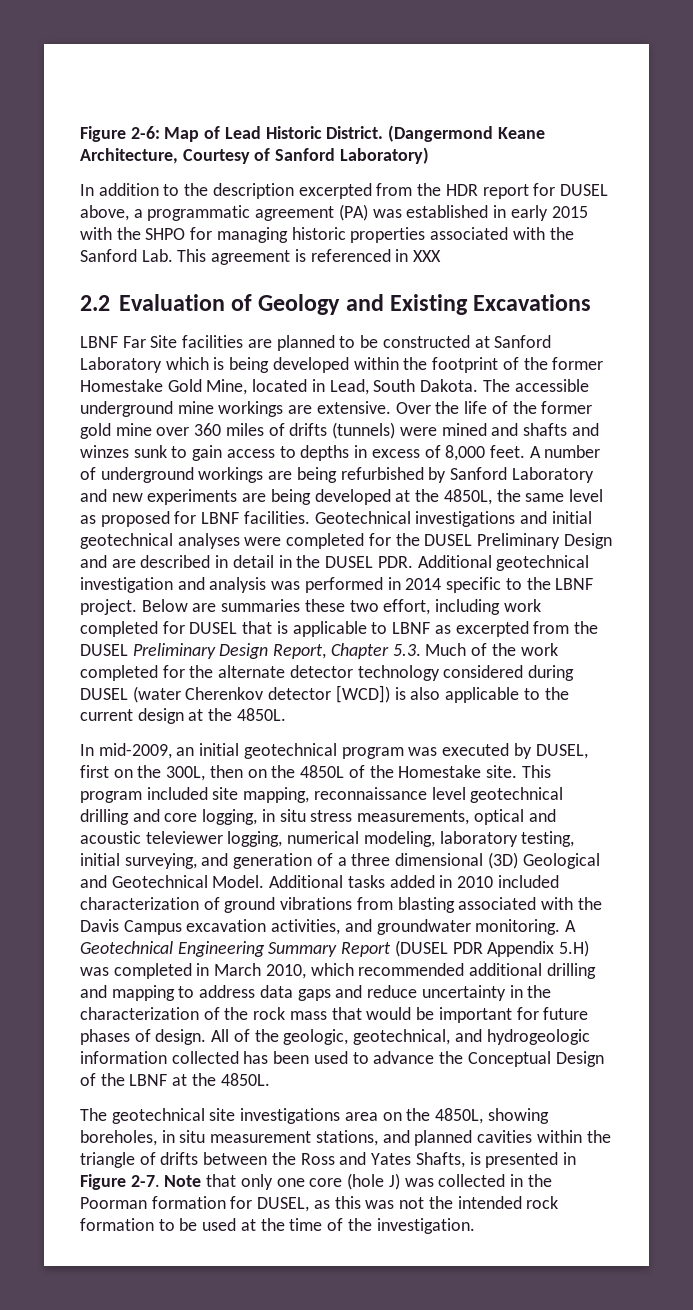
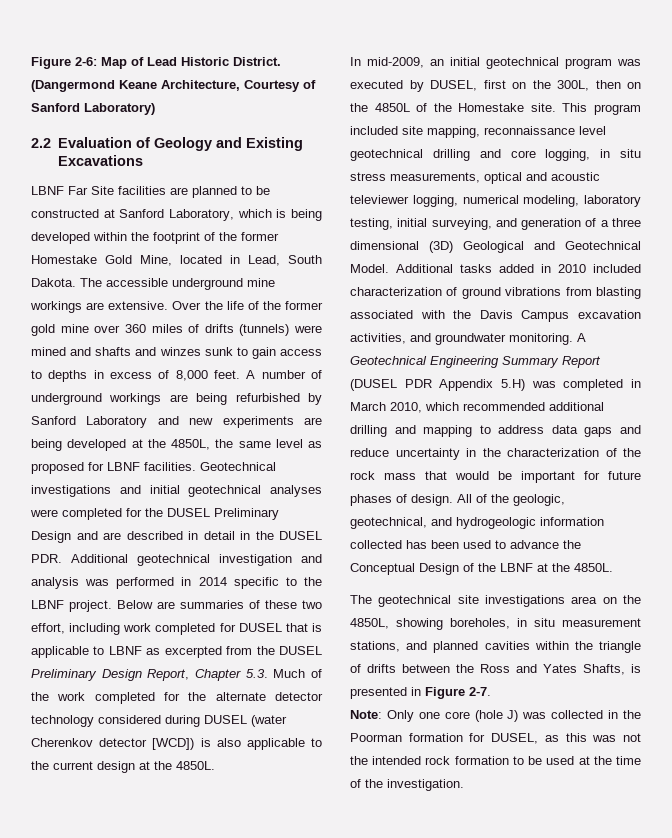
[80,183,608,199] [80,204,588,221] [80,227,574,243] [80,249,442,265] // In addition to the description excerpted from the HDR report for DUSEL above, a programmatic agreement (PA) was established in early 2015 with the SHPO for managing historic properties associated with the Sanford Lab. This agreement is referenced in XXX -> (155, 109) none
[80,357,162,373] Laboratory -> [169,209,234,221] Laboratory,
(301, 605) none -> [249,600,260,609] of
[164,1174,273,1190] Note that only -> [350,710,414,722] // Note: Only

